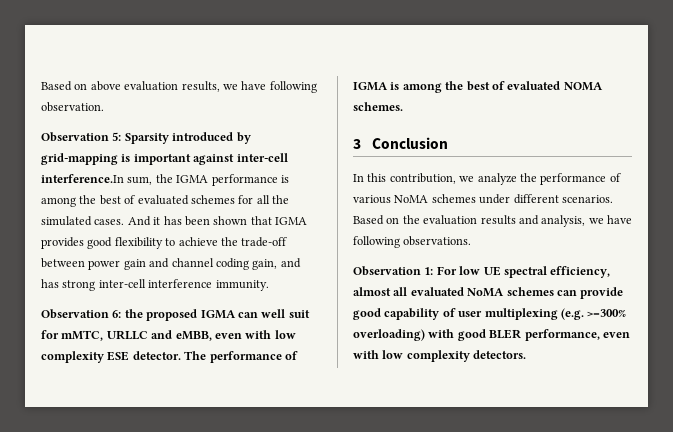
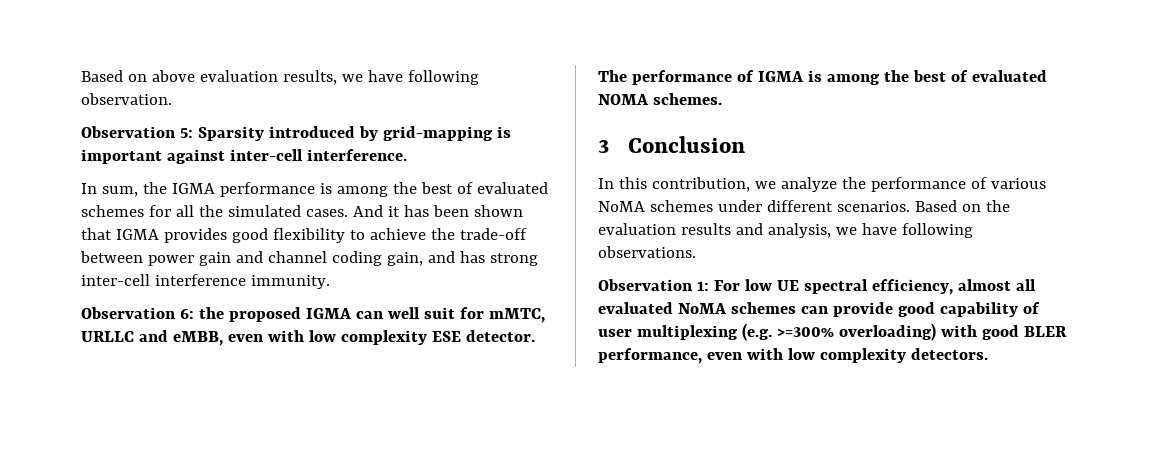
[41,174,124,183] interference.In -> [306,149,407,161] [81,183,97,194] interference. // In

